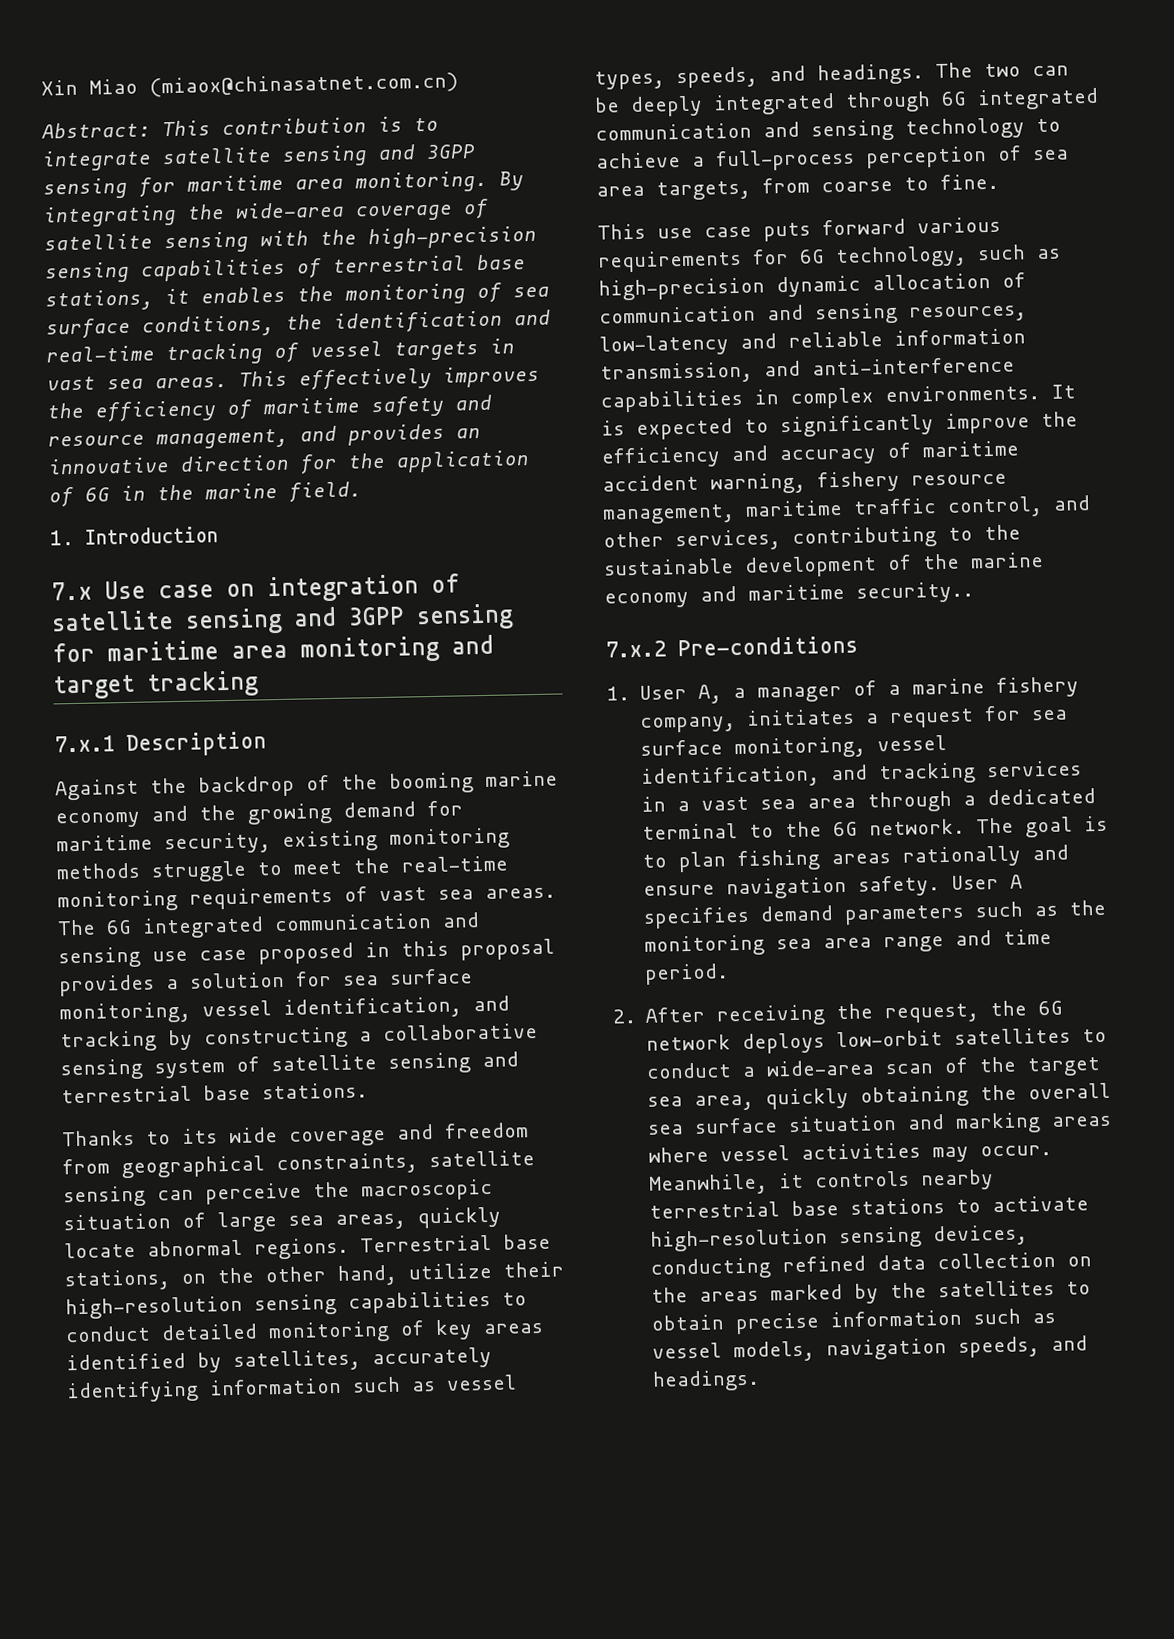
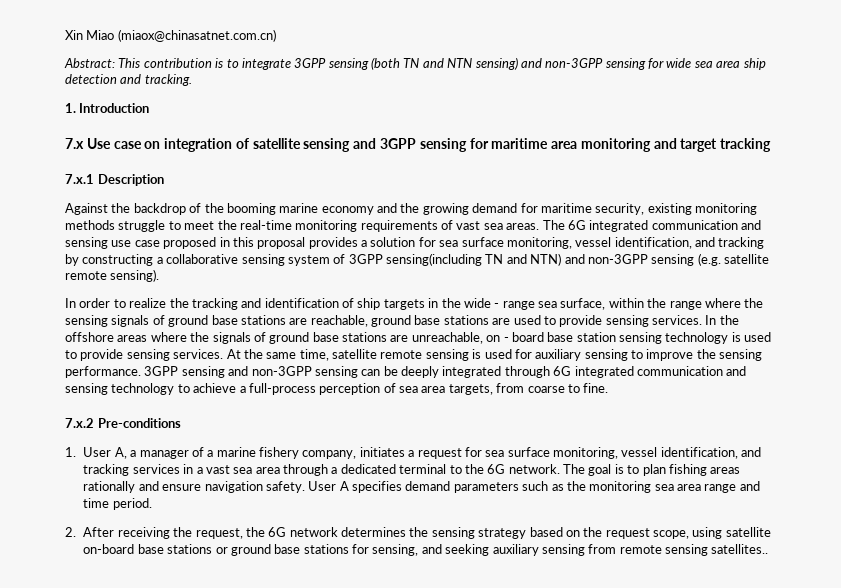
[162,144,476,167] [43,170,524,200] [43,198,489,228] [44,225,537,254] [45,254,526,284] [45,282,550,312] [46,309,551,340] [46,338,515,366] [47,365,540,391] [47,394,492,423] [48,423,481,450] [48,450,530,475] [49,481,362,508] satellite sensing and 3GPP sensing for maritime area monitoring. By integrating the wide-area coverage of satellite sensing with the high-precision sensing capabilities of terrestrial base stations, it enables the monitoring of sea surface conditions, the identification and real-time tracking of vessel targets in vast sea areas. This effectively improves the efficiency of maritime safety and resource management, and provides an innovative direction for the application of 6G in the marine field. -> [294,57,766,70] [65,74,192,86] 3GPP sensing (both TN and NTN sensing) and non-3GPP sensing for wide sea area ship detection and tracking.
[271,1051,519,1074] [61,1082,368,1104] [61,1122,529,1147] [62,1150,535,1179] [63,1178,493,1208] [63,1206,501,1233] [64,1233,551,1260] [64,1261,564,1292] [65,1290,527,1320] [65,1319,544,1344] [66,1346,492,1373] [66,1374,517,1404] [594,62,1021,90] satellite sensing and terrestrial base stations. // Thanks to its wide coverage and freedom from geographical constraints, satellite sensing can perceive the macroscopic situation of large sea areas, quickly locate abnormal regions. Terrestrial base stations, on the other hand, utilize their high-resolution sensing capabilities to conduct detailed monitoring of key areas identified by satellites, accurately identifying information such as vessel types, speeds, and headings. The two -> [348,253,769,266] [65,269,160,282] [65,298,764,310] [65,315,739,327] [65,332,772,344] [65,349,763,361] [65,366,358,378] 3GPP sensing(including TN and NTN) and non-3GPP sensing (e.g. satellite remote sensing). // In order to realize the tracking and identification of ship targets in the wide - range sea surface, within the range where the sensing signals of ground base stations are reachable, ground base stations are used to provide sensing services. In the offshore areas where the signals of ground base stations are unreachable, on - board base station sensing technology is used to provide sensing services. At the same time, satellite remote sensing is used for auxiliary sensing to improve the sensing performance. 3GPP sensing and non-3GPP sensing
[597,216,1001,242] [597,244,1061,273] [598,272,1026,301] [599,302,1027,325] [599,328,1026,357] [600,356,1015,385] [600,384,1076,413] [601,411,1078,440] [601,440,1019,469] [602,470,1007,495] [602,495,1091,525] [603,524,1021,552] [603,552,1044,578] [604,581,974,609] // This use case puts forward various requirements for 6G technology, such as high-precision dynamic allocation of communication and sensing resources, low-latency and reliable information transmission, and anti-interference capabilities in complex environments. It is expected to significantly improve the efficiency and accuracy of maritime accident warning, fishery resource management, maritime traffic control, and other services, contributing to the sustainable development of the marine economy and maritime security.. -> (609, 388) none
[742,1027,1108,1055] [646,1056,1102,1079] [647,1082,1112,1111] [647,1112,1113,1135] [648,1142,1053,1163] [648,1169,995,1196] [649,1195,1090,1219] [650,1224,1029,1252] [650,1251,1093,1280] [651,1279,1092,1304] [651,1308,1057,1335] [652,1335,1089,1363] [652,1369,761,1392] deploys low-orbit satellites to conduct a wide-area scan of the target sea area, quickly obtaining the overall sea surface situation and marking areas where vessel activities may occur. Meanwhile, it controls nearby terrestrial base stations to activate high-resolution sensing devices, conducting refined data collection on the areas marked by the satellites to obtain precise information such as vessel models, navigation speeds, and headings. -> [341,527,771,539] [83,544,769,556] determines the sensing strategy based on the request scope, using satellite on-board base stations or ground base stations for sensing, and seeking auxiliary sensing from remote sensing satellites..

